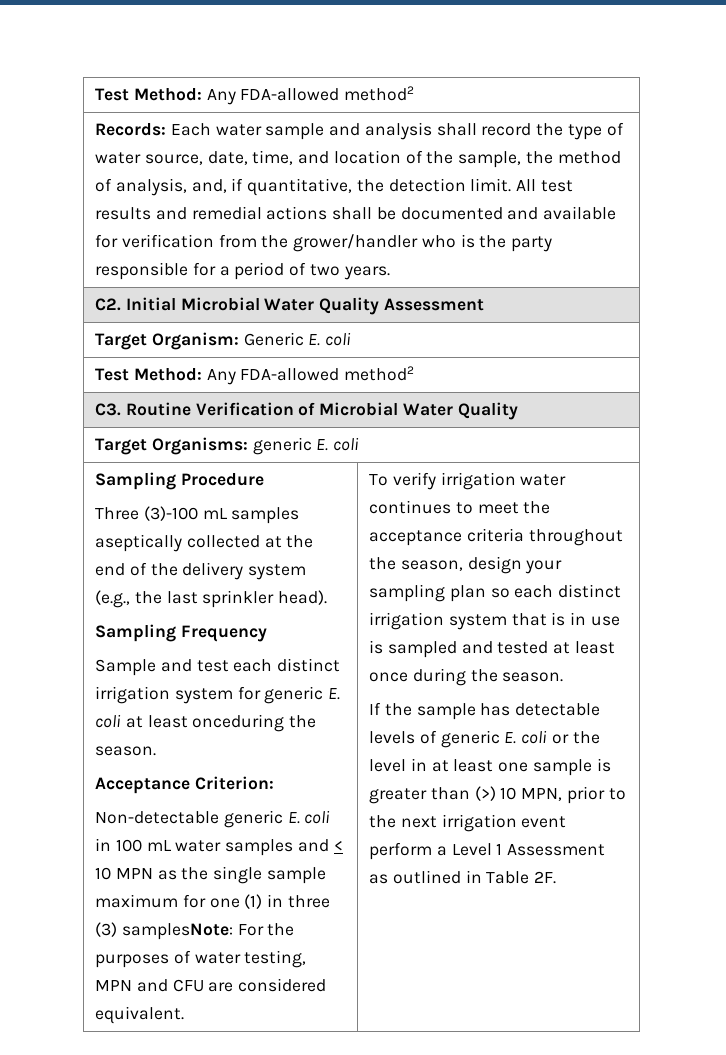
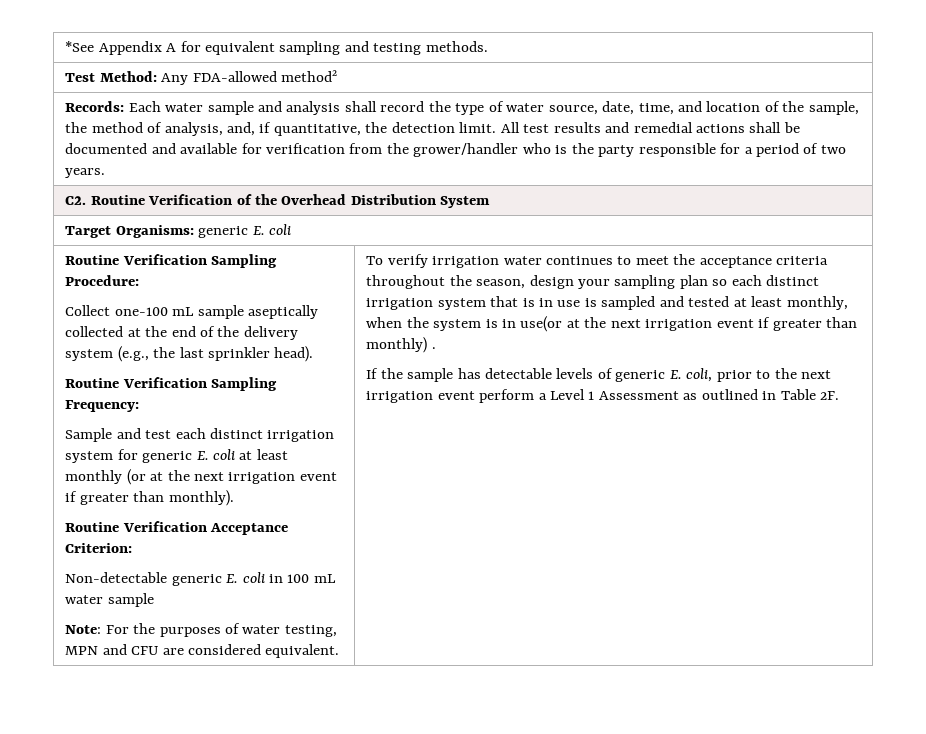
(95, 94) none -> [65,41,488,55] *See Appendix A for equivalent sampling and testing methods. //
[125,297,484,315] [95,332,352,350] [95,366,415,385] [95,402,518,420] Initial Microbial Water Quality Assessment // Target Organism: Generic E. coli // Test Method: Any FDA-allowed method2 // C3. Routine Verification of Microbial Water Quality -> [90,194,491,208] Routine Verification of the Overhead Distribution System
[95,472,264,490] [95,506,300,524] Sampling Procedure // Three (3)-100 mL samples -> [65,254,278,268] [65,275,140,286] [65,305,244,319] Routine Verification Sampling Procedure: // Collect one-100 mL sample
[95,624,267,642] Sampling Frequency -> [65,377,278,391] [65,400,140,412] Routine Verification Sampling Frequency:
[192,714,317,732] [95,746,157,756] onceduring the season. // -> [65,469,337,485] [65,490,234,506] [65,521,207,532] monthly (or at the next irrigation event if greater than monthly). // Routine Verification
[225,839,343,856] [95,866,326,884] [95,894,330,909] [95,922,233,940] samples and < 10 MPN as the single sample maximum for one (1) in three (3) samplesNote: -> [107,593,154,607] [65,625,102,634] sample // Note:
[369,668,564,686] once during the season. -> [786,296,848,310] [366,316,858,332] [366,337,436,353] monthly, when the system is in use(or at the next irrigation event if greater than monthly) .
[521,730,600,744] [369,758,611,776] [369,786,563,804] coli or the level in at least one sample is greater than (>) 10 MPN, -> [686,368,713,382] coli,

